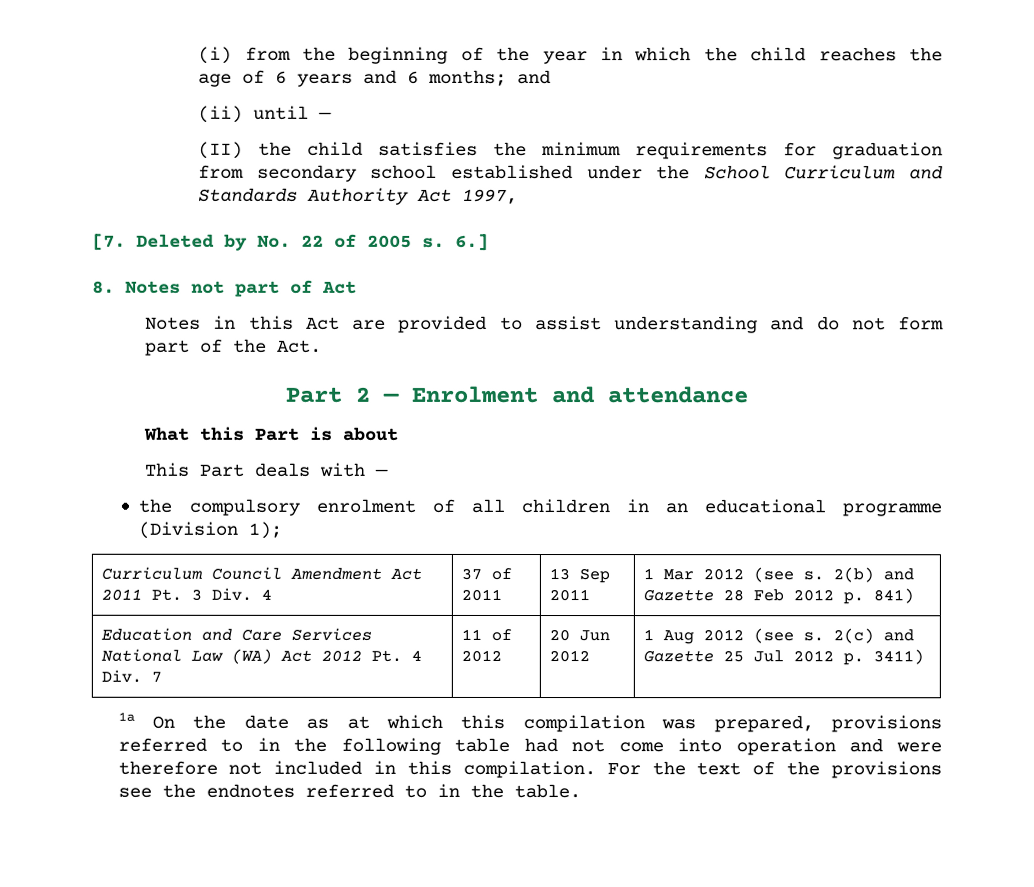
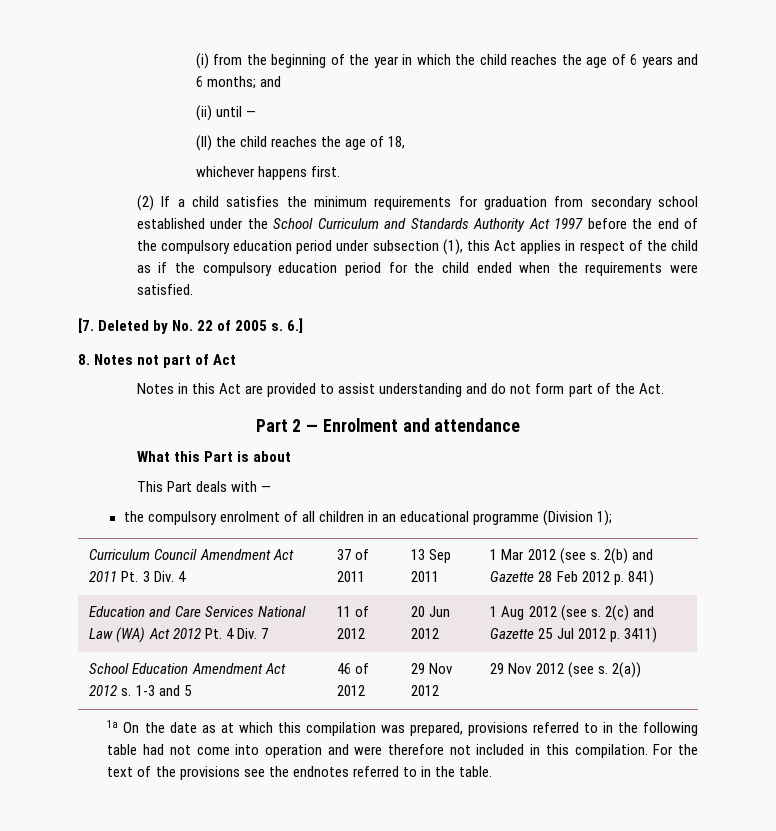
(364, 148) none -> [270,136,406,150] [195,166,340,180] [136,195,219,211] reaches the age of 18, // whichever happens first. // (2) If a child
[462,188,519,205] 1997, -> [554,218,699,229] [136,239,699,255] [136,262,698,276] [136,284,193,295] 1997 before the end of the compulsory education period under subsection (1), this Act applies in respect of the child as if the compulsory education period for the child ended when the requirements were satisfied.
(924, 657) none -> [89,663,286,674] [89,685,192,696] [337,663,370,674] [337,685,366,696] [411,663,454,674] [411,685,440,696] [490,662,641,678] // School Education Amendment Act 2012 s. 1-3 and 5 | 46 of 2012 | 29 Nov 2012 | 29 Nov 2012 (see s. 2(a))

